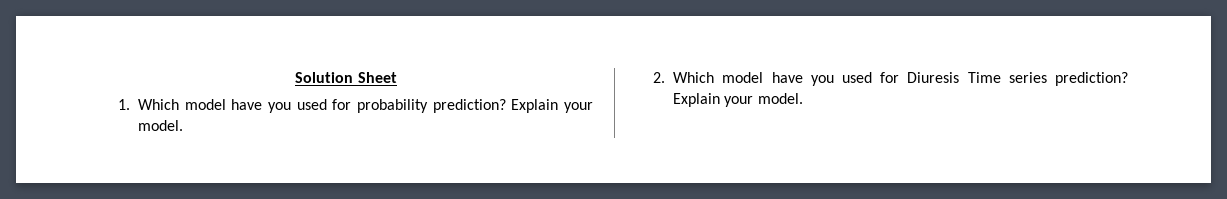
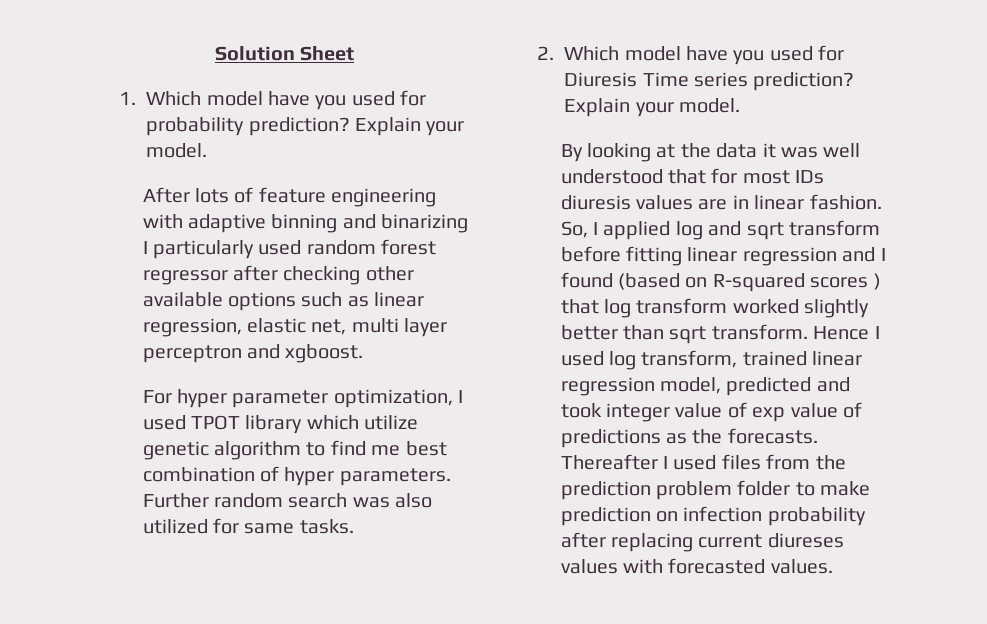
(184, 125) none -> [142,187,437,207] [142,214,469,233] [142,239,437,259] [142,265,414,285] [142,292,425,311] [142,318,448,337] [142,344,364,363] [142,389,464,408] [142,415,419,434] [142,440,447,460] [142,466,451,486] [142,493,433,508] [142,518,354,534] // After lots of feature engineering with adaptive binning and binarizing I particularly used random forest regressor after checking other available options such as linear regression, elastic net, multi layer perceptron and xgboost. // For hyper parameter optimization, I used TPOT library which utilize genetic algorithm to find me best combination of hyper parameters. Further random search was also utilized for same tasks.
(803, 98) none -> [560,143,861,162] [560,168,825,184] [560,194,882,210] [560,220,880,240] [560,246,886,266] [560,272,881,292] [560,298,870,318] [560,324,880,344] [560,350,863,370] [560,377,850,396] [560,402,862,422] [560,428,818,448] [560,454,846,470] [560,480,871,500] [560,506,866,526] [560,532,844,552] [560,558,833,574] // By looking at the data it was well understood that for most IDs diuresis values are in linear fashion. So, I applied log and sqrt transform before fitting linear regression and I found (based on R-squared scores ) that log transform worked slightly better than sqrt transform. Hence I used log transform, trained linear regression model, predicted and took integer value of exp value of predictions as the forecasts. Thereafter I used files from the prediction problem folder to make prediction on infection probability after replacing current diureses values with forecasted values.

